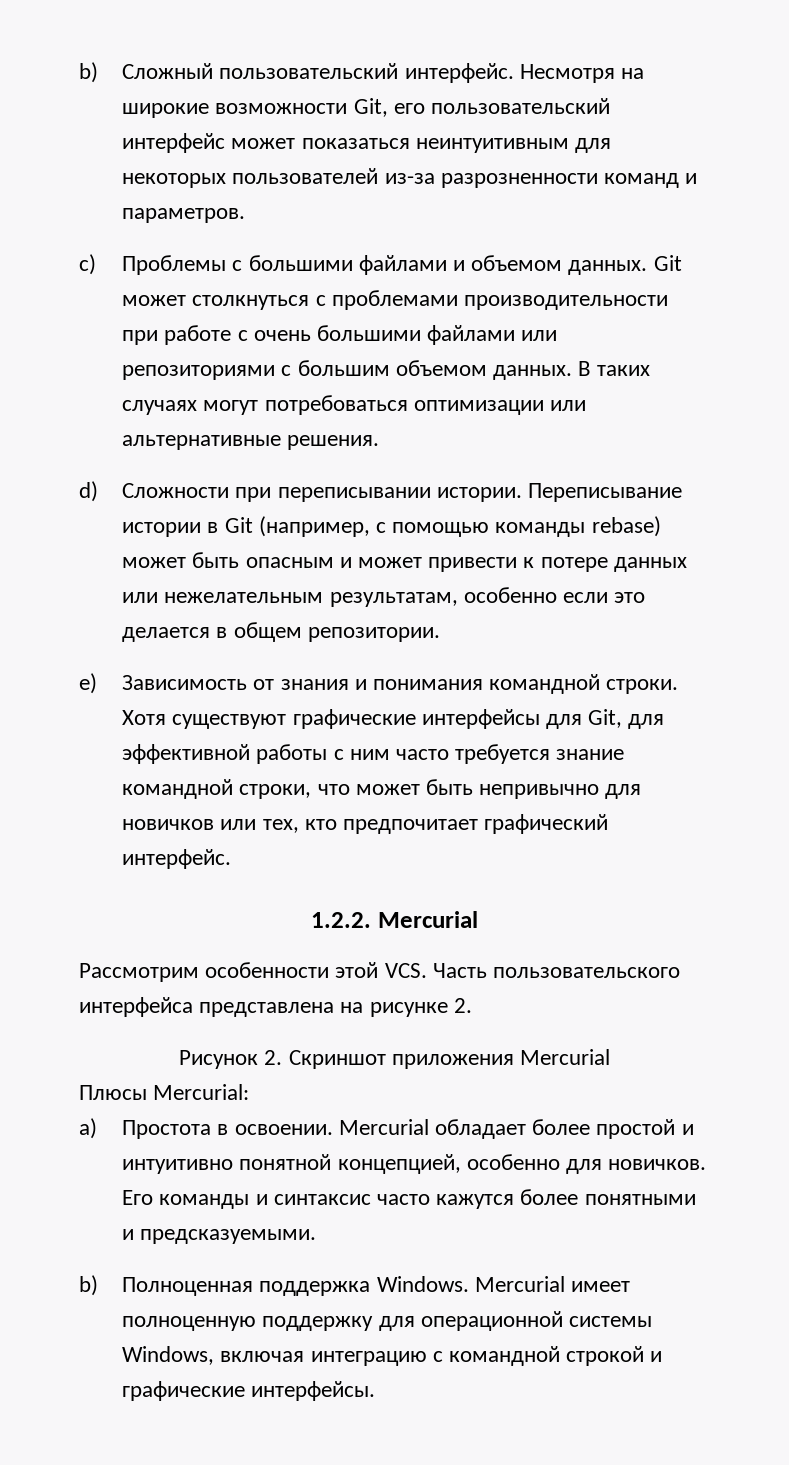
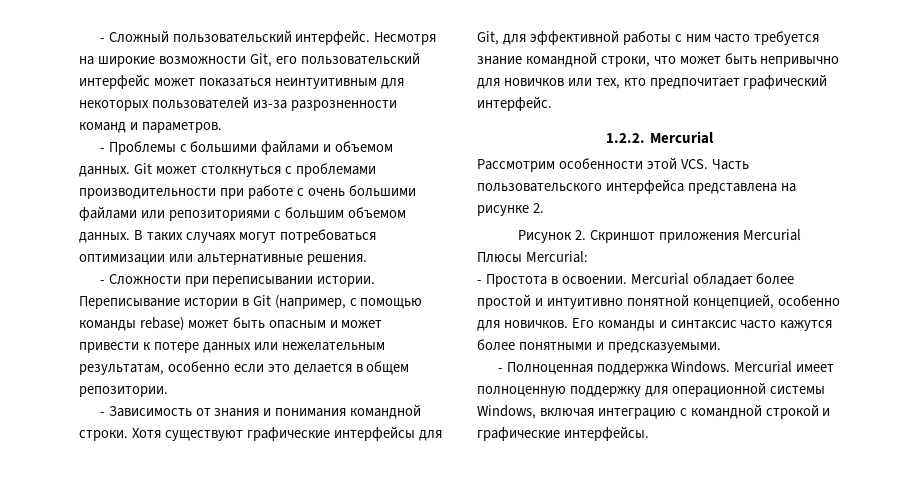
[79,62,98,83] b) -> [99,38,105,42] -
[79,254,96,275] c) -> [99,148,105,152] -
[79,481,98,502] d) -> [99,280,105,284] -
[79,673,97,694] e) -> [99,412,105,416] -
[79,1118,97,1139] a) -> [477,280,482,284] -
[79,1275,98,1296] b) -> [497,368,503,372] -

